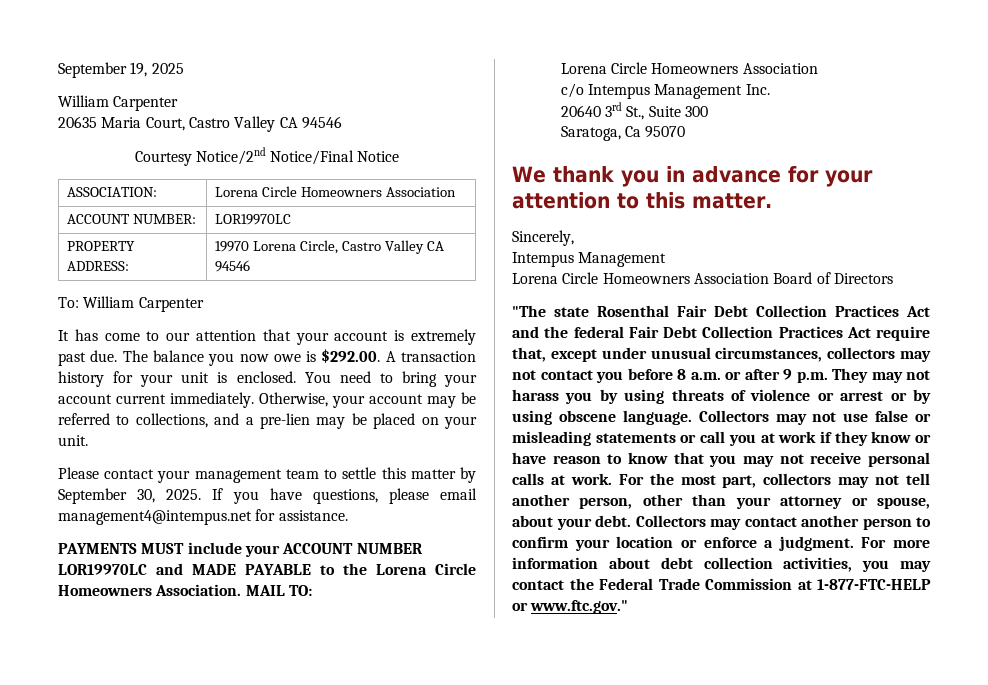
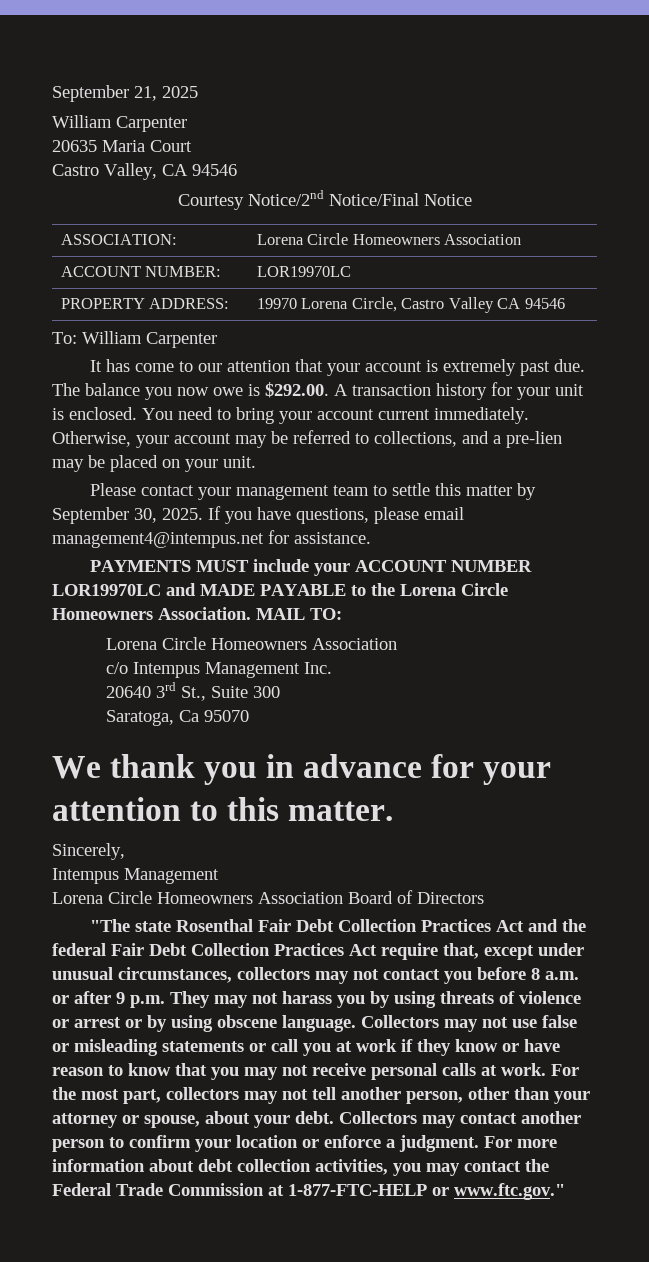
[58,62,148,78] September 19, -> [52,85,157,102] September 21,
[145,116,276,132] Court, Castro Valley -> [150,140,192,152] [52,163,157,180] Court // Castro Valley,

